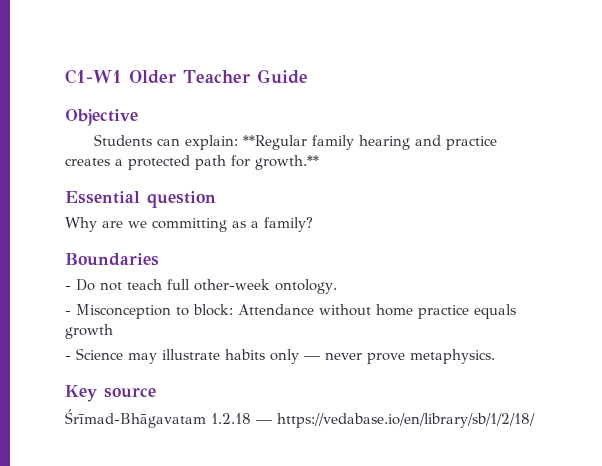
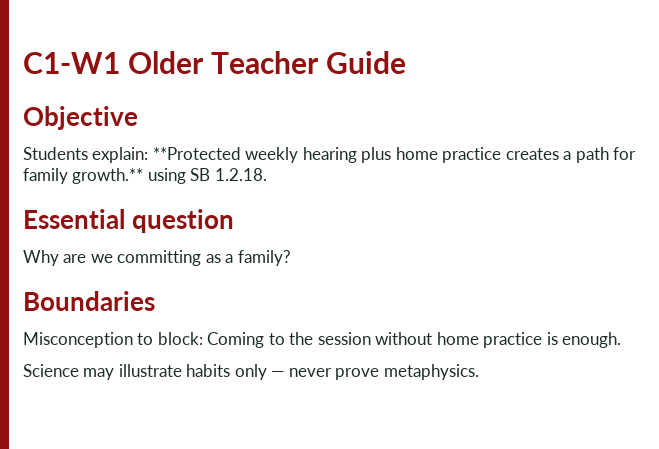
[157,135,442,150] can explain: **Regular family hearing and -> [92,147,438,163] explain: **Protected weekly hearing plus home
[128,155,190,170] protected -> (572, 155) none
(250, 161) none -> [23,168,68,184] family
(319, 162) none -> [147,168,267,184] using SB 1.2.18.
[65,279,337,294] [65,304,516,319] [65,324,113,339] [65,355,71,360] - Do not teach full other-week ontology. // - Misconception to block: Attendance without home practice equals growth // - -> [23,332,622,348] Misconception to block: Coming to the session without home practice is enough. //
[65,385,156,402] [65,409,535,428] // Key source // Śrīmad-Bhāgavatam 1.2.18 — https://vedabase.io/en/library/sb/1/2/18/ -> (479, 372) none

